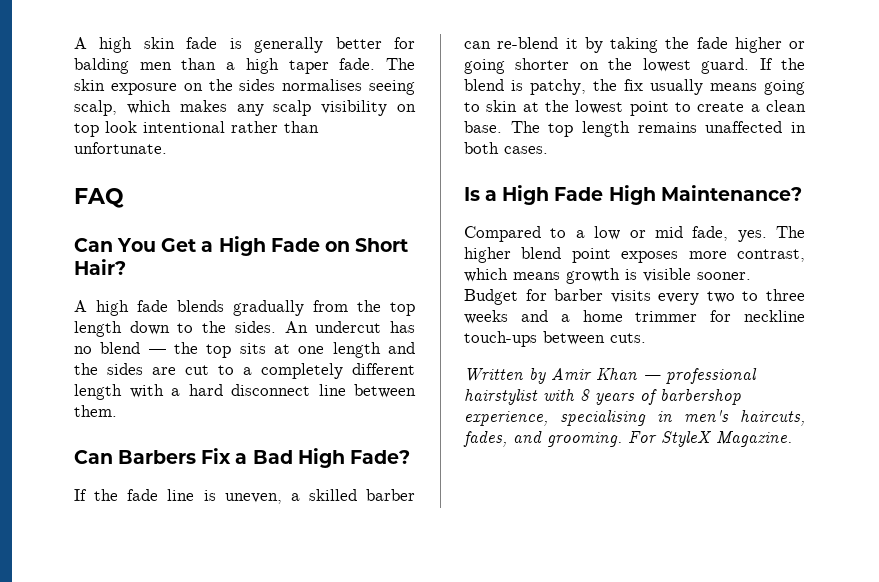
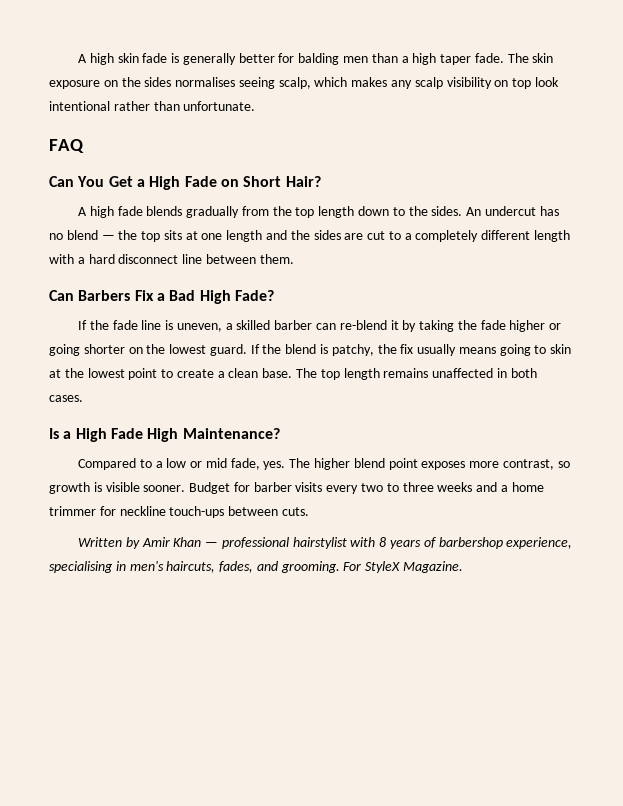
[464,268,560,282] which means -> [557,461,570,468] so

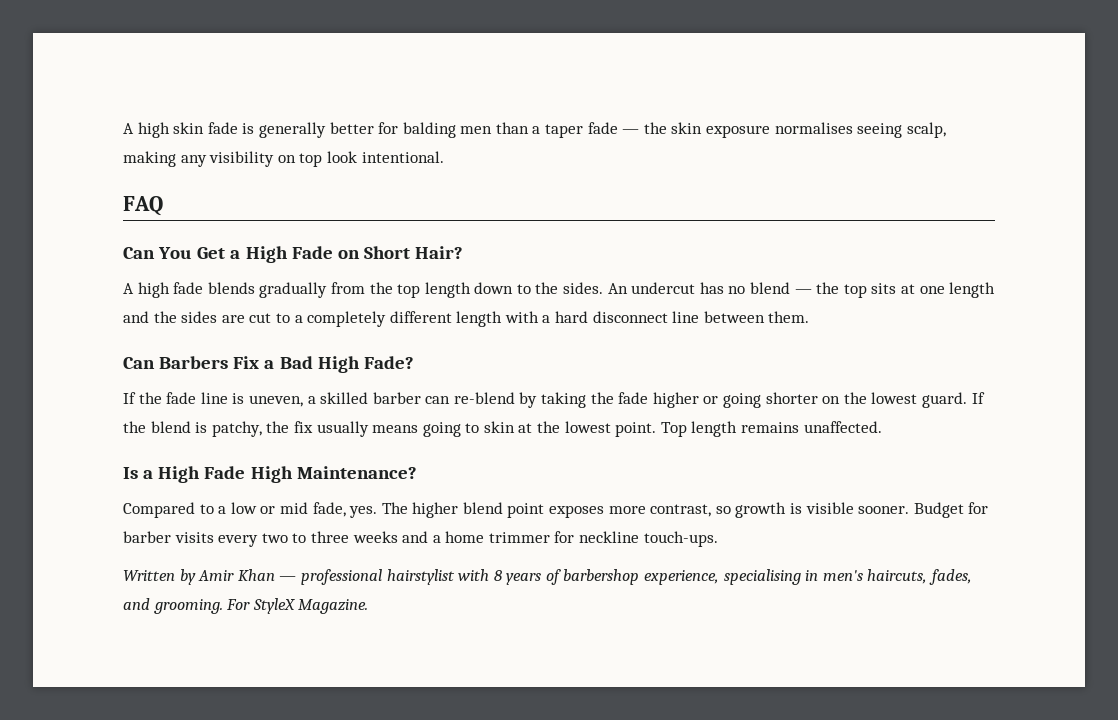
[412,53,554,65] [49,77,559,89] [49,101,256,111] high taper fade. The skin exposure on the sides normalises seeing scalp, which makes any scalp visibility on top look intentional rather than unfortunate. -> [545,122,946,138] [123,151,444,167] taper fade — the skin exposure normalises seeing scalp, making any visibility on top look intentional.
[390,320,399,330] it -> (515, 398) none
[128,368,537,380] [49,395,83,402] point to create a clean base. The top length remains unaffected in both cases. -> [615,421,882,437] point. Top length remains unaffected.
[169,506,309,518] touch-ups between cuts. -> [643,531,718,547] touch-ups.

